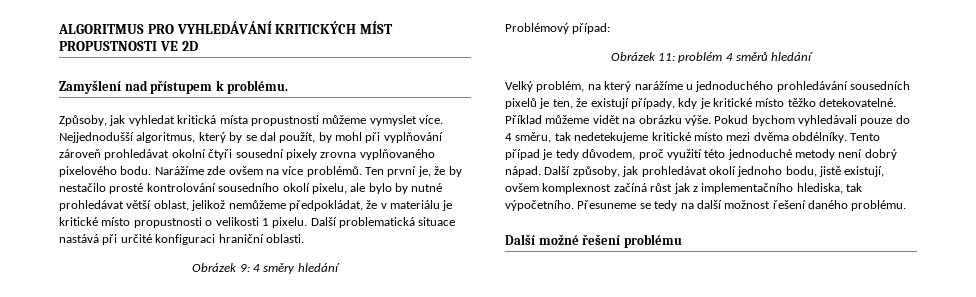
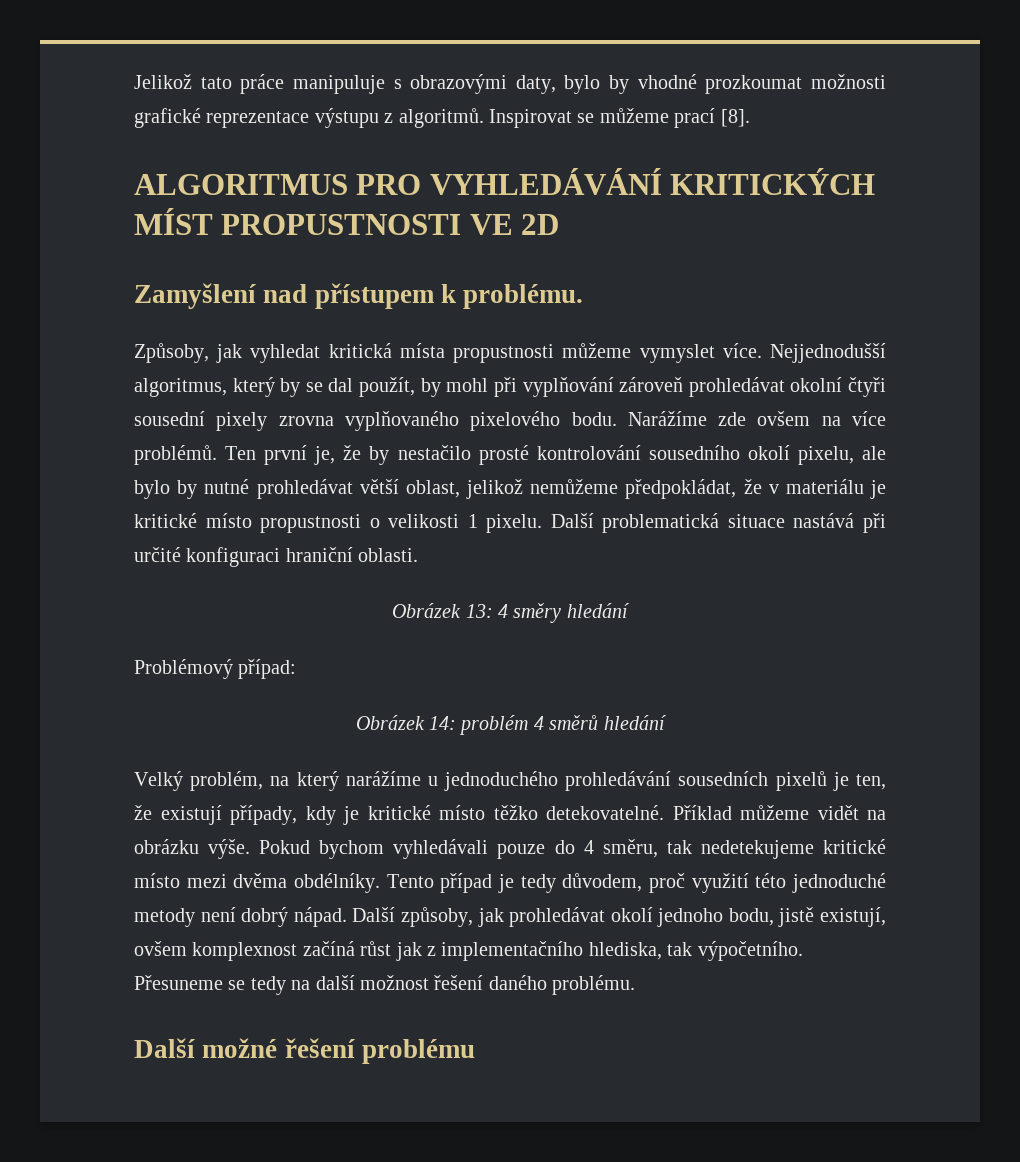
(58, 29) none -> [134,74,886,94] [134,108,750,128] Jelikož tato práce manipuluje s obrazovými daty, bylo by vhodné prozkoumat možnosti grafické reprezentace výstupu z algoritmů. Inspirovat se můžeme prací [8]. //
[239,264,250,272] 9: -> [465,604,493,618] 13:
[657,53,675,61] 11: -> [428,716,456,730] 14:

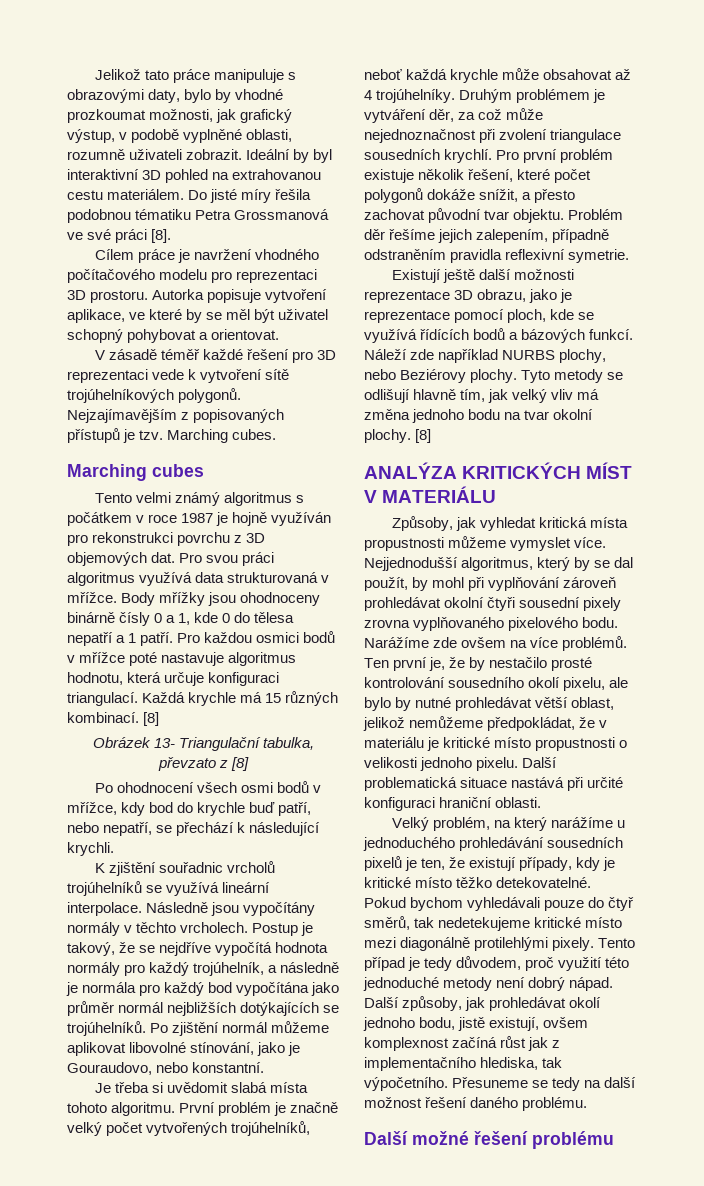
[811,74,886,89] [134,108,750,128] [134,168,876,195] [134,208,560,235] [134,283,584,309] možnosti grafické reprezentace výstupu z algoritmů. Inspirovat se můžeme prací [8]. // ALGORITMUS PRO VYHLEDÁVÁNÍ KRITICKÝCH MÍST PROPUSTNOSTI VE 2D // Zamyšlení nad přístupem k problému. -> [149,109,293,123] [67,129,293,143] [67,149,333,163] [67,169,322,183] [67,189,312,203] [67,209,330,223] [67,229,172,243] [94,249,320,263] [67,269,318,283] [67,289,328,303] [67,309,329,323] [67,329,280,343] [94,349,337,363] [67,369,290,383] [67,388,242,403] [67,409,285,423] [67,428,277,443] [67,464,204,481] [94,492,305,506] [67,512,332,526] [67,532,266,546] [67,552,275,566] [67,572,330,586] [67,592,321,606] [67,612,295,626] [67,631,336,646] [67,652,297,666] [67,672,280,686] [67,691,339,706] [67,712,160,726] [92,737,315,751] [157,757,250,771] [94,781,322,793] [67,802,312,816] [67,822,321,836] [67,842,114,856] [94,861,276,876] [67,881,271,896] [67,902,316,916] [67,922,314,936] [67,942,329,956] [67,962,340,976] [66,982,340,996] [67,1001,340,1016] [67,1021,330,1036] [67,1042,301,1056] [67,1062,265,1075] [94,1082,309,1093] [67,1102,339,1116] [67,1121,311,1136] [364,68,632,83] [364,89,606,103] [364,108,544,123] [364,129,622,143] [364,149,614,163] [364,169,592,183] [364,188,576,203] [364,208,624,223] [364,229,610,243] [364,249,630,263] [391,269,575,283] [364,289,573,303] [364,309,595,323] [364,328,634,343] [364,349,607,363] [364,369,624,383] [364,389,600,403] [364,409,594,423] [364,429,432,443] [364,462,633,479] [364,486,497,503] možnosti, jak grafický výstup, v podobě vyplněné oblasti, rozumně uživateli zobrazit. Ideální by byl interaktivní 3D pohled na extrahovanou cestu materiálem. Do jisté míry řešila podobnou tématiku Petra Grossmanová ve své práci [8]. // Cílem práce je navržení vhodného počítačového modelu pro reprezentaci 3D prostoru. Autorka popisuje vytvoření aplikace, ve které by se měl být uživatel schopný pohybovat a orientovat. // V zásadě téměř každé řešení pro 3D reprezentaci vede k vytvoření sítě trojúhelníkových polygonů. Nejzajímavějším z popisovaných přístupů je tzv. Marching cubes. // Marching cubes // Tento velmi známý algoritmus s počátkem v roce 1987 je hojně využíván pro rekonstrukci povrchu z 3D objemových dat. Pro svou práci algoritmus využívá data strukturovaná v mřížce. Body mřížky jsou ohodnoceny binárně čísly 0 a 1, kde 0 do tělesa nepatří a 1 patří. Pro každou osmici bodů v mřížce poté nastavuje algoritmus hodnotu, která určuje konfiguraci triangulací. Každá krychle má 15 různých kombinací. [8] // Obrázek 13- Triangulační tabulka, převzato z [8] // Po ohodnocení všech osmi bodů v mřížce, kdy bod do krychle buď patří, nebo nepatří, se přechází k následující krychli. // K zjištění souřadnic vrcholů trojúhelníků se využívá lineární interpolace. Následně jsou vypočítány normály v těchto vrcholech. Postup je takový, že se nejdříve vypočítá hodnota normály pro každý trojúhelník, a následně je normála pro každý bod vypočítána jako průměr normál nejbližších dotýkajících se trojúhelníků. Po zjištění normál můžeme aplikovat libovolné stínování, jako je Gouraudovo, nebo konstantní. // Je třeba si uvědomit slabá místa tohoto algoritmu. První problém je značně velký počet vytvořených trojúhelníků, neboť každá krychle může obsahovat až 4 trojúhelníky. Druhým problémem je vytváření děr, za což může nejednoznačnost při zvolení triangulace sousedních krychlí. Pro první problém existuje několik řešení, které počet polygonů dokáže snížit, a přesto zachovat původní tvar objektu. Problém děr řešíme jejich zalepením, případně odstraněním pravidla reflexivní symetrie. // Existují ještě další možnosti reprezentace 3D obrazu, jako je reprezentace pomocí ploch, kde se využívá řídících bodů a bázových funkcí. Náleží zde například NURBS plochy, nebo Beziérovy plochy. Tyto metody se odlišují hlavně tím, jak velký vliv má změna jednoho bodu na tvar okolní plochy. [8] // ANALÝZA KRITICKÝCH MÍST V MATERIÁLU
[467,514,478,528] 1 -> [420,757,473,771] jednoho
[392,603,630,623] [134,659,297,679] [355,715,667,735] // Obrázek 13: 4 směry hledání // Problémový případ: // Obrázek 14: problém 4 směrů hledání -> (542, 802) none
[672,805,886,820] [134,839,251,859] Příklad můžeme vidět na obrázku výše. -> (592, 882) none
[583,839,658,858] 4 směru, -> [608,897,635,911] [364,916,410,930] čtyř směrů,
[233,873,380,893] dvěma obdélníky. -> [400,937,595,951] diagonálně protilehlými pixely.

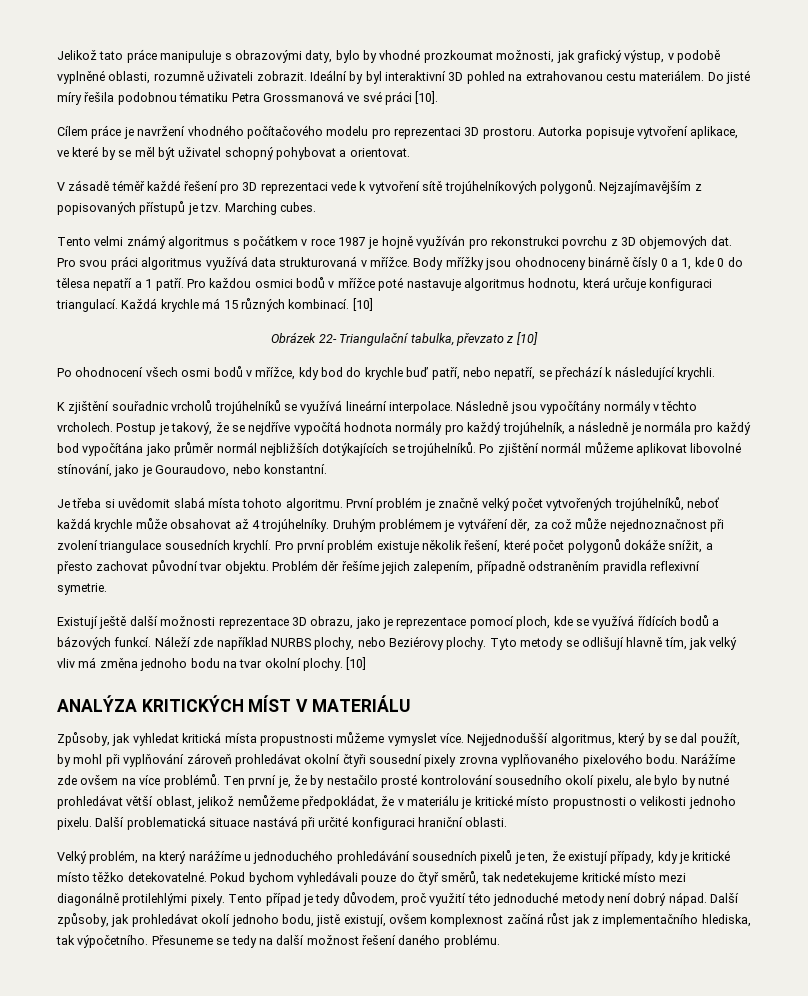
[151,229,172,243] [8]. -> [415,91,439,104] [10].
[67,464,204,481] // Marching cubes -> (316, 207) none
[143,712,160,726] [8] -> [352,298,373,311] [10]
[153,738,175,748] 13- -> [318,334,337,343] 22-
[231,757,250,771] [8] -> [516,332,538,345] [10]
[415,429,432,443] [8] -> [346,657,367,670] [10]
[364,1131,614,1149] // Další možné řešení problému -> (500, 941) none

